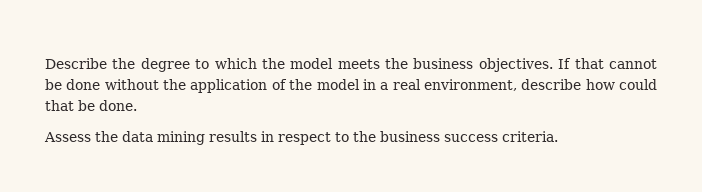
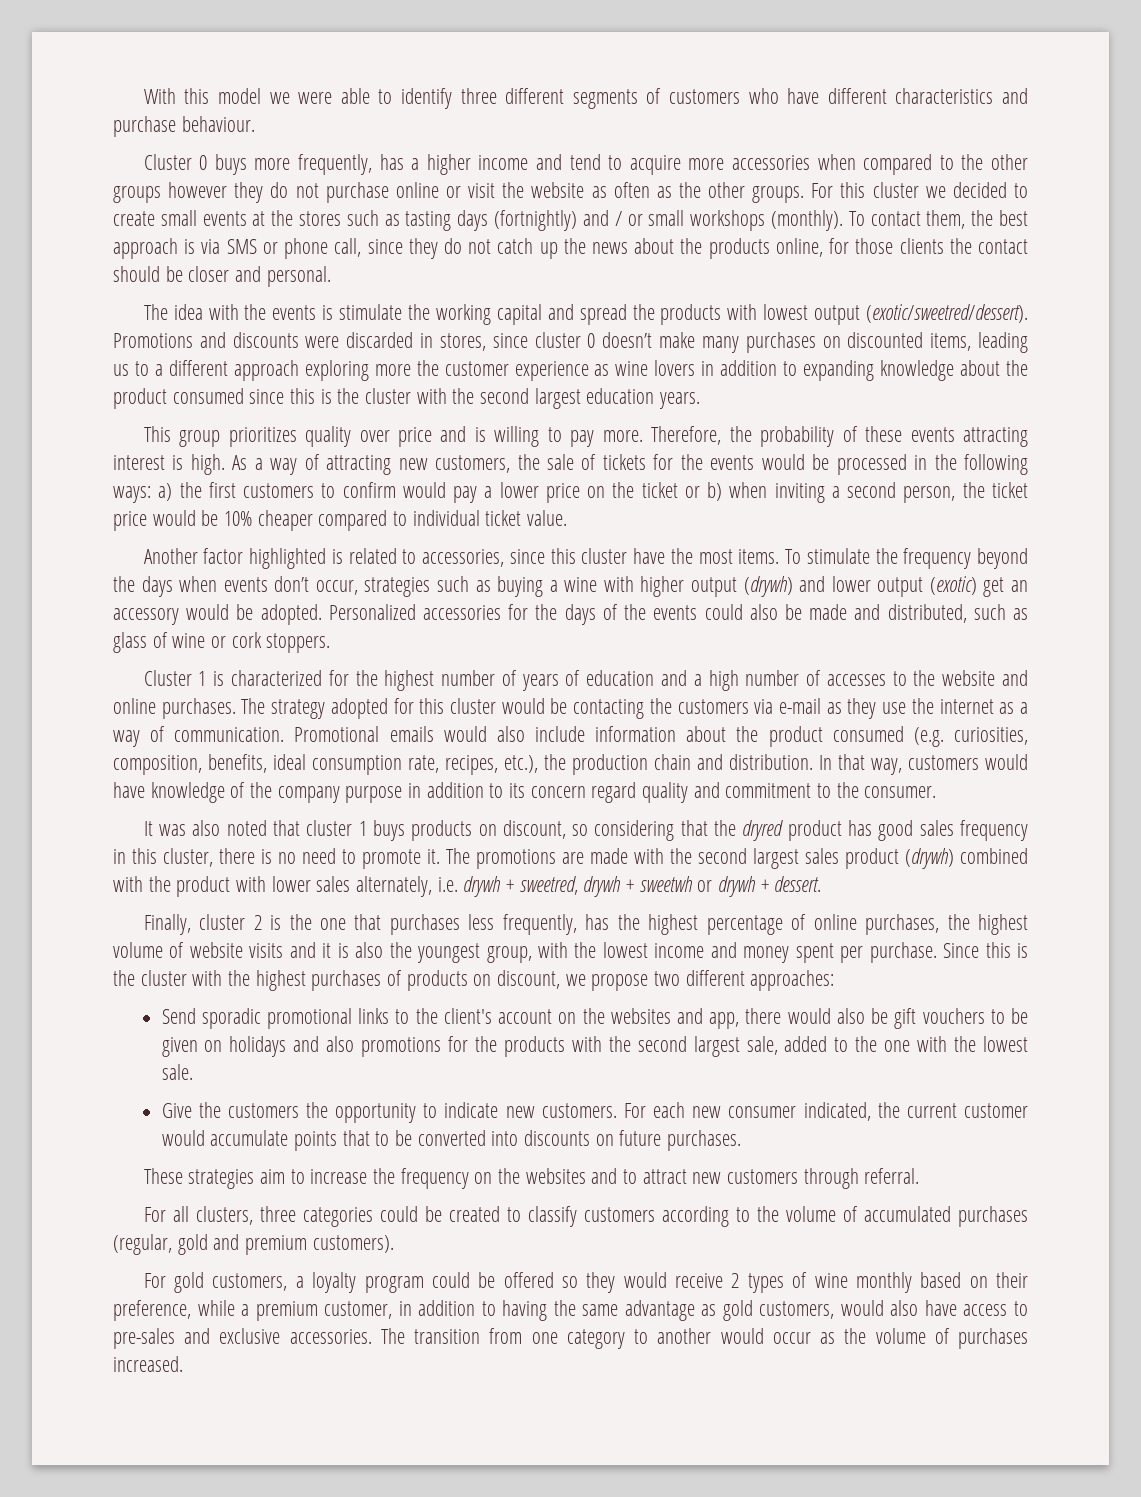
[45,58,657,72] [45,79,657,93] [45,100,137,111] [44,131,558,145] Describe the degree to which the model meets the business objectives. If that cannot be done without the application of the model in a real environment, describe how could that be done. // Assess the data mining results in respect to the business success criteria. -> [143,88,1028,109] [113,116,255,137] [143,154,1028,175] [113,182,1028,203] [113,210,1028,231] [113,238,1029,259] [113,266,331,287] [143,304,1029,325] [113,332,1029,353] [113,360,1028,381] [113,388,701,409] [143,426,1028,447] [113,454,1029,475] [113,482,1028,503] [113,510,568,531] [143,548,1029,569] [113,576,1028,597] [113,604,1028,625] [113,632,331,653] [143,670,1029,691] [113,698,1028,719] [113,726,1028,747] [113,754,1028,775] [113,782,937,803] [143,820,1028,841] [113,848,1028,869] [113,876,822,897] [143,914,1028,935] [113,942,1029,963] [113,970,835,991] [161,1008,1028,1029] [161,1036,1028,1057] [161,1064,193,1080] [161,1102,1028,1123] [161,1130,741,1151] [143,1168,920,1189] [143,1206,1028,1227] [113,1234,394,1255] [143,1272,1028,1293] [113,1300,1028,1321] [113,1328,1029,1349] [113,1356,183,1372] With this model we were able to identify three different segments of customers who have different characteristics and purchase behaviour. // Cluster 0 buys more frequently, has a higher income and tend to acquire more accessories when compared to the other groups however they do not purchase online or visit the website as often as the other groups. For this cluster we decided to create small events at the stores such as tasting days (fortnightly) and / or small workshops (monthly). To contact them, the best approach is via SMS or phone call, since they do not catch up the news about the products online, for those clients the contact should be closer and personal. // The idea with the events is stimulate the working capital and spread the products with lowest output (exotic/sweetred/dessert). Promotions and discounts were discarded in stores, since cluster 0 doesn’t make many purchases on discounted items, leading us to a different approach exploring more the customer experience as wine lovers in addition to expanding knowledge about the product consumed since this is the cluster with the second largest education years. // This group prioritizes quality over price and is willing to pay more. Therefore, the probability of these events attracting interest is high. As a way of attracting new customers, the sale of tickets for the events would be processed in the following ways: a) the first customers to confirm would pay a lower price on the ticket or b) when inviting a second person, the ticket price would be 10% cheaper compared to individual ticket value. // Another factor highlighted is related to accessories, since this cluster have the most items. To stimulate the frequency beyond the days when events don’t occur, strategies such as buying a wine with higher output (drywh) and lower output (exotic) get an accessory would be adopted. Personalized accessories for the days of the events could also be made and distributed, such as glass of wine or cork stoppers. // Cluster 1 is characterized for the highest number of years of education and a high number of accesses to the website and online purchases. The strategy adopted for this cluster would be contacting the customers via e-mail as they use the internet as a way of communication. Promotional emails would also include information about the product consumed (e.g. curiosities, composition, benefits, ideal consumption rate, recipes, etc.), the production chain and distribution. In that way, customers would have knowledge of the company purpose in addition to its concern regard quality and commitment to the consumer. // It was also noted that cluster 1 buys products on discount, so considering that the dryred product has good sales frequency in this cluster, there is no need to promote it. The promotions are made with the second largest sales product (drywh) combined with the product with lower sales alternately, i.e. drywh + sweetred, drywh + sweetwh or drywh + dessert. // Finally, cluster 2 is the one that purchases less frequently, has the highest percentage of online purchases, the highest volume of website visits and it is also the youngest group, with the lowest income and money spent per purchase. Since this is the cluster with the highest purchases of products on discount, we propose two different approaches: // Send sporadic promotional links to the client's account on the websites and app, there would also be gift vouchers to be given on holidays and also promotions for the products with the second largest sale, added to the one with the lowest sale. // Give the customers the opportunity to indicate new customers. For each new consumer indicated, the current customer would accumulate points that to be converted into discounts on future purchases. // These strategies aim to increase the frequency on the websites and to attract new customers through referral. // For all clusters, three categories could be created to classify customers according to the volume of accumulated purchases (regular, gold and premium customers). // For gold customers, a loyalty program could be offered so they would receive 2 types of wine monthly based on their preference, while a premium customer, in addition to having the same advantage as gold customers, would also have access to pre-sales and exclusive accessories. The transition from one category to another would occur as the volume of purchases increased.

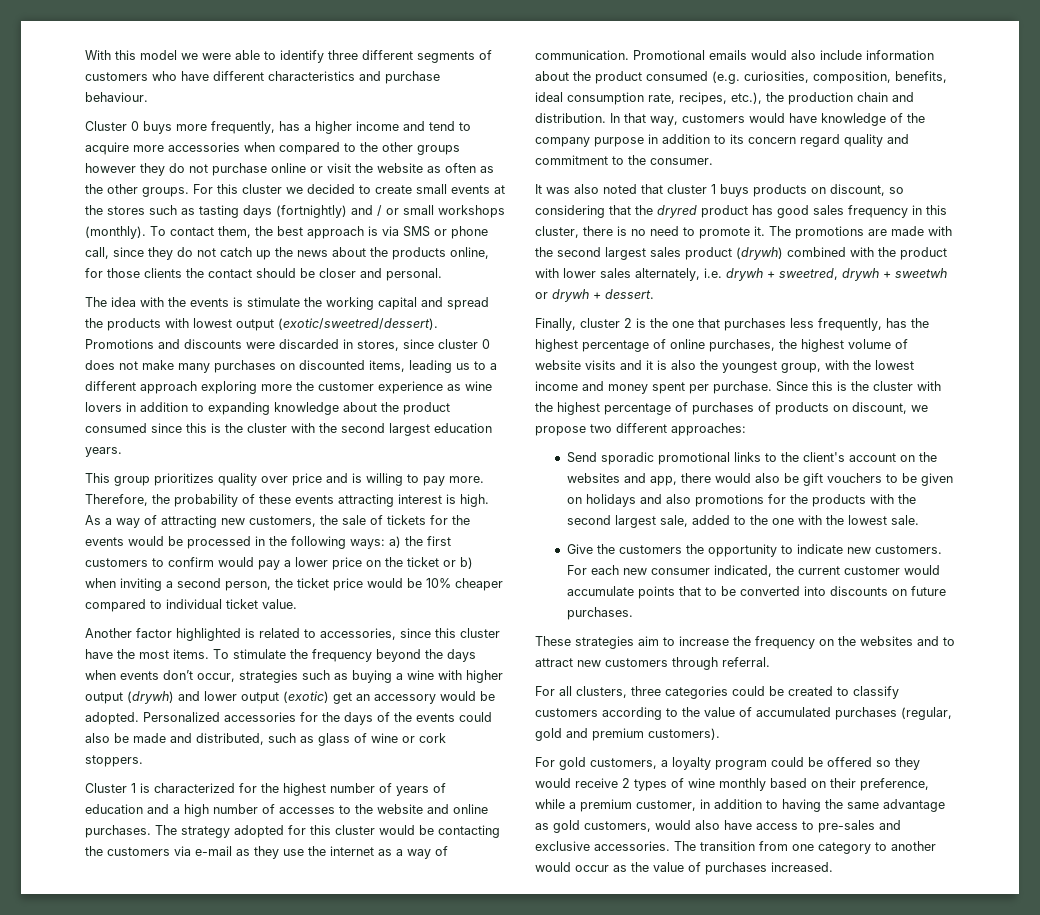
[602,332,653,348] doesn’t -> [85,360,138,370] does not
(306, 980) none -> [604,402,688,415] percentage of
[785,1206,836,1222] volume -> [704,707,735,717] value
[875,1328,926,1344] volume -> [653,862,684,872] value

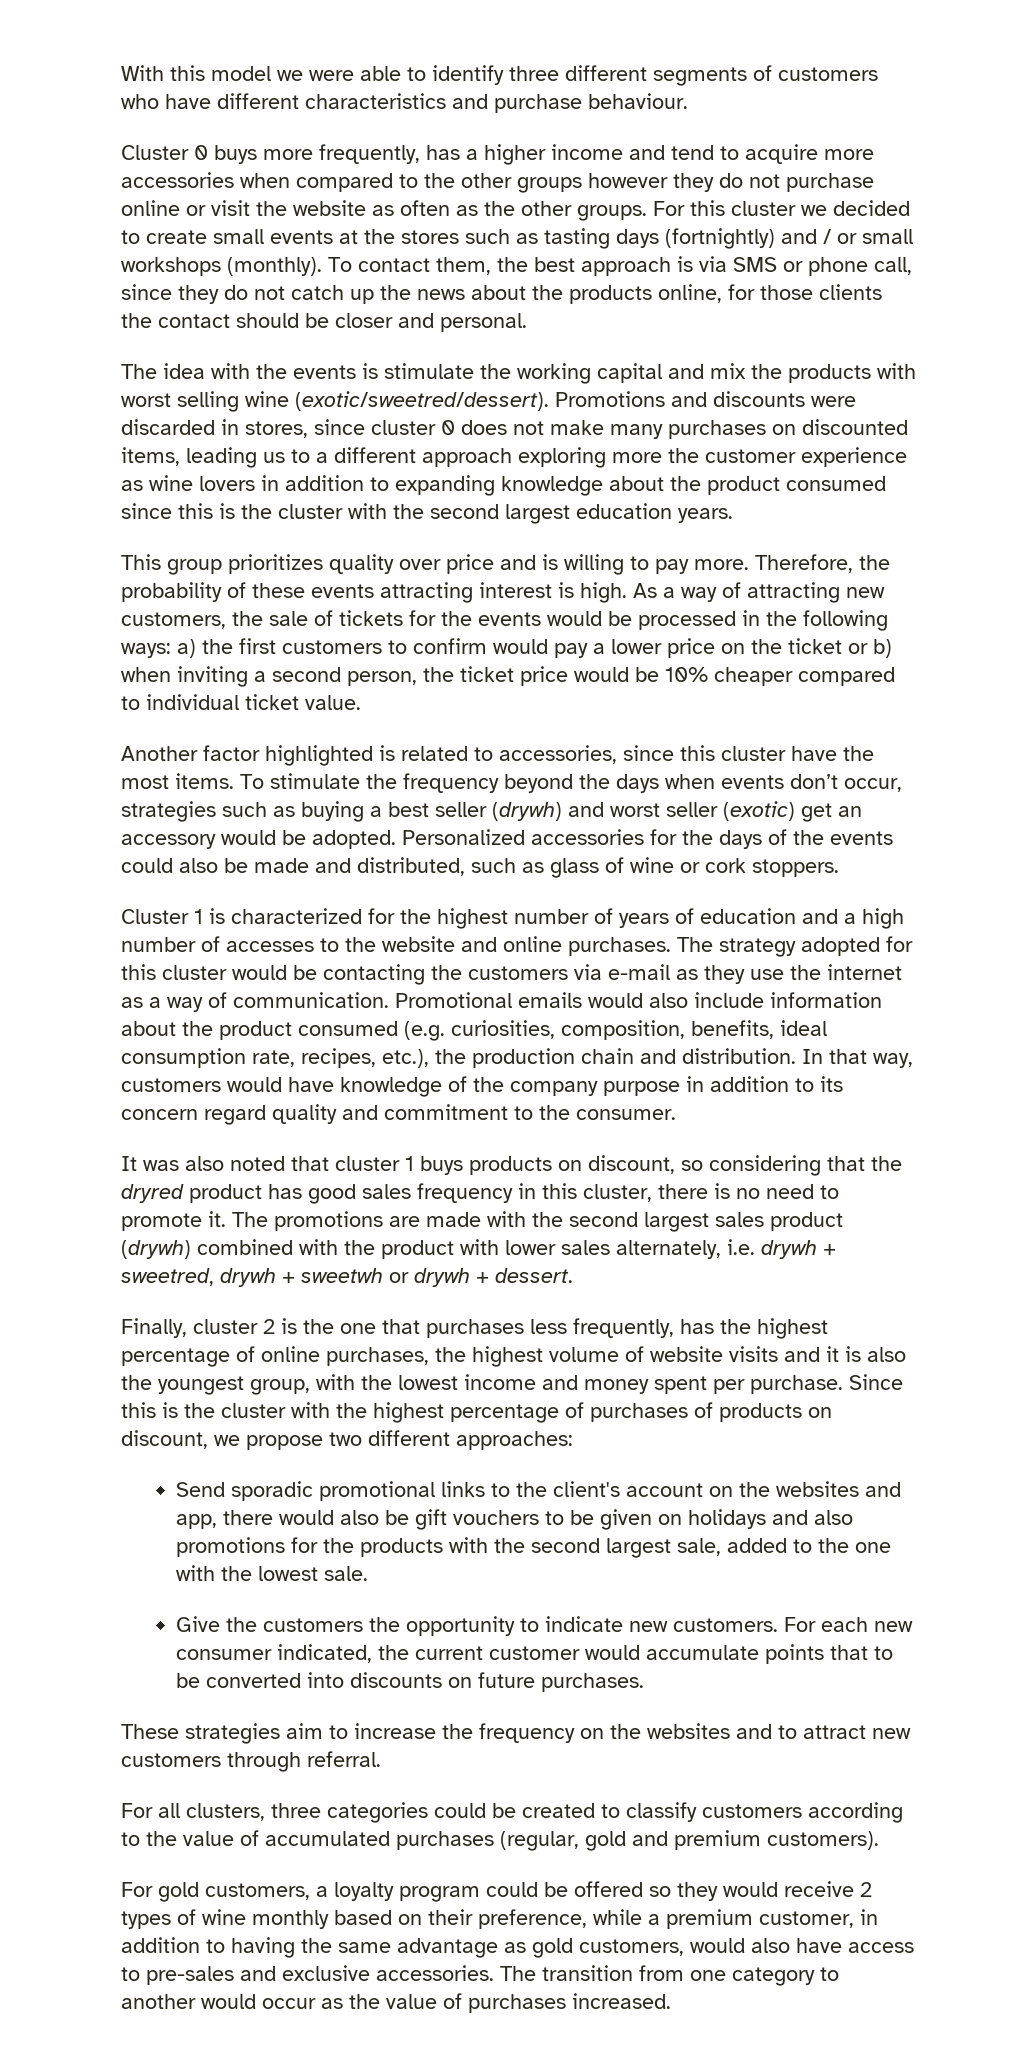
[447,297,489,310] [85,318,274,331] spread the products with lowest output -> [710,363,916,383] [121,391,289,412] mix the products with worst selling wine
[407,670,503,683] [85,691,279,704] wine with higher output (drywh) and lower output -> [388,802,718,821] best seller (drywh) and worst seller

